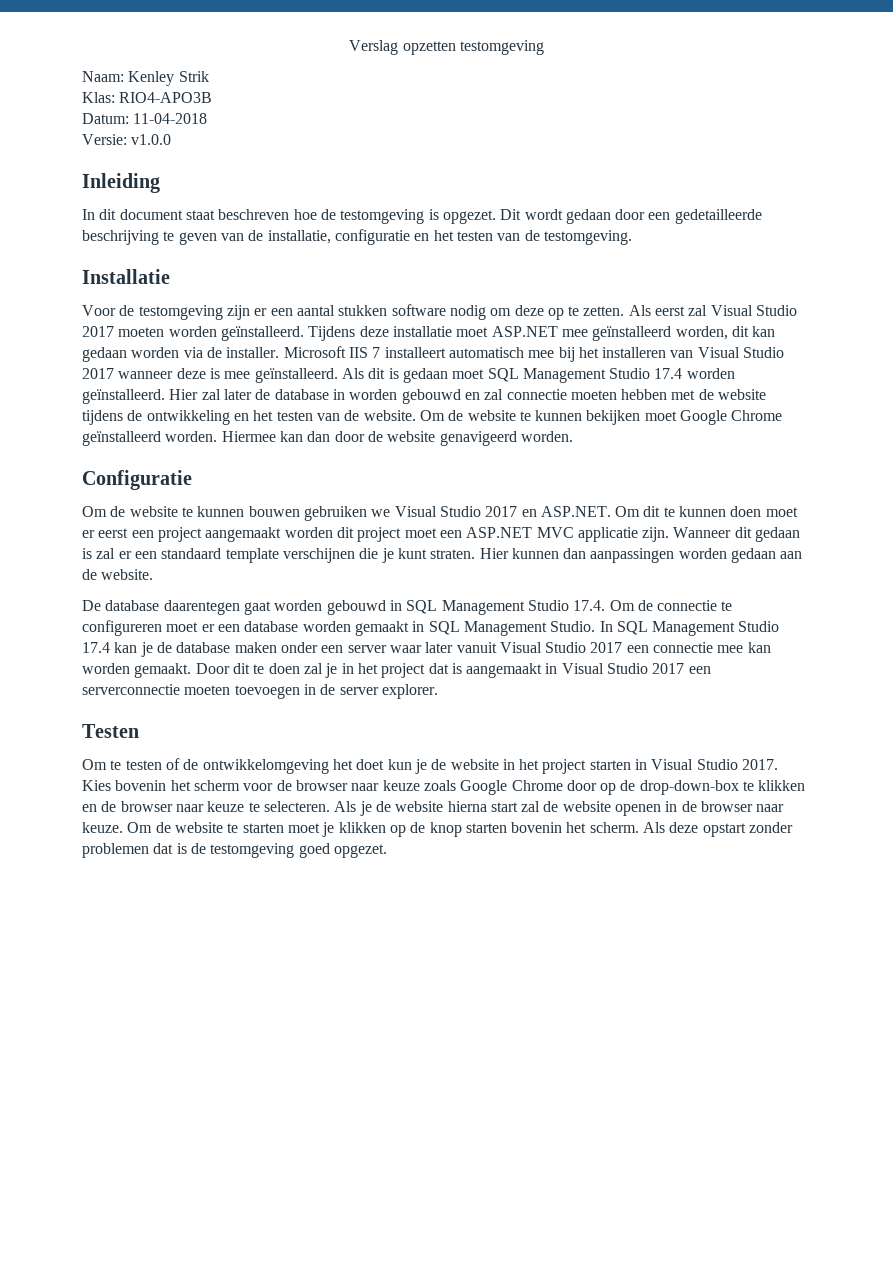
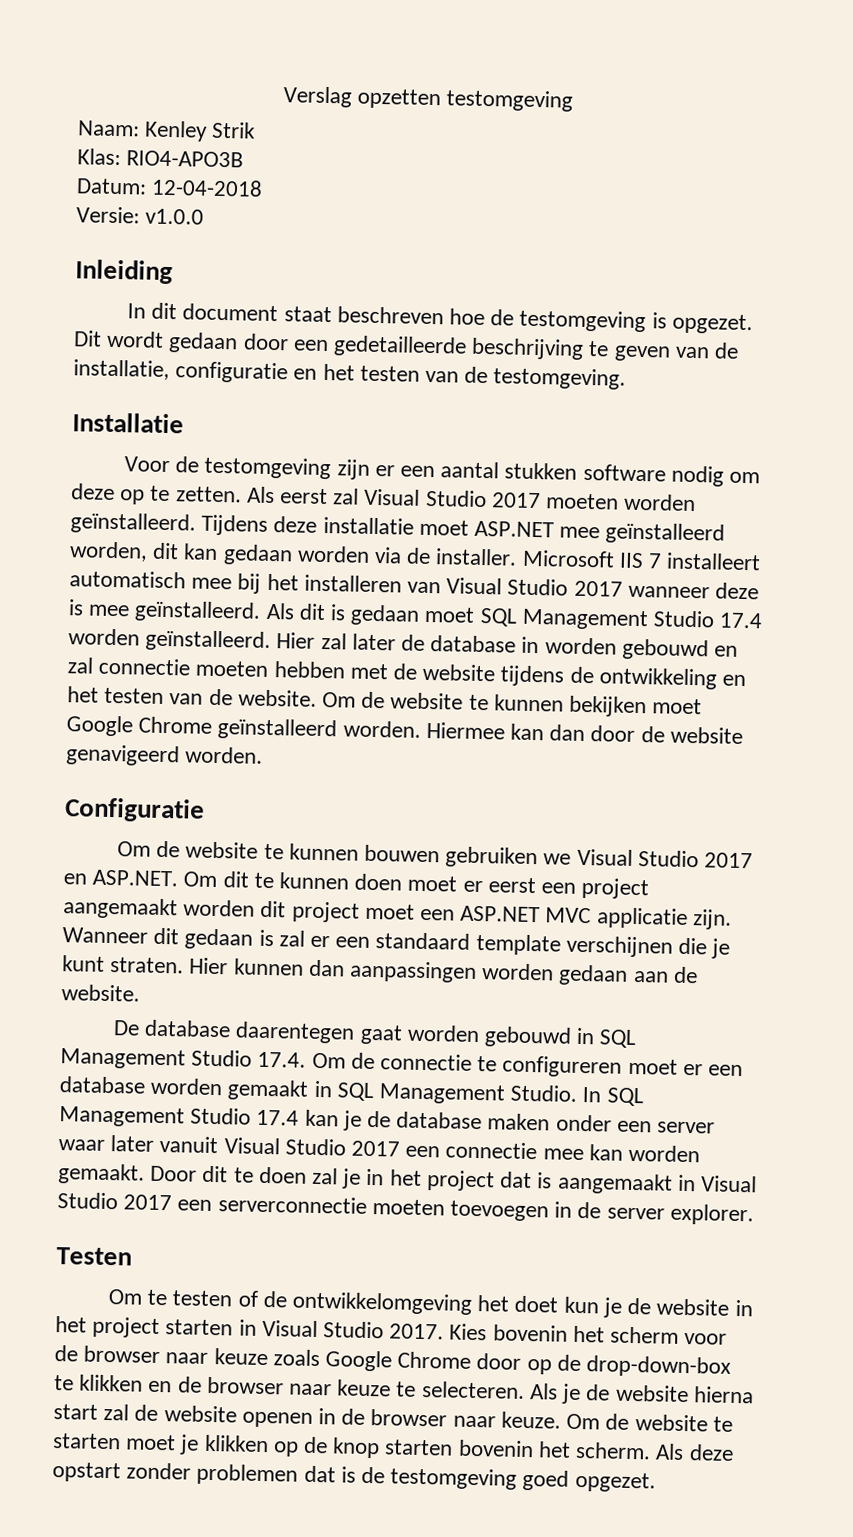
[133,113,208,124] 11-04-2018 -> [151,178,264,197] 12-04-2018

